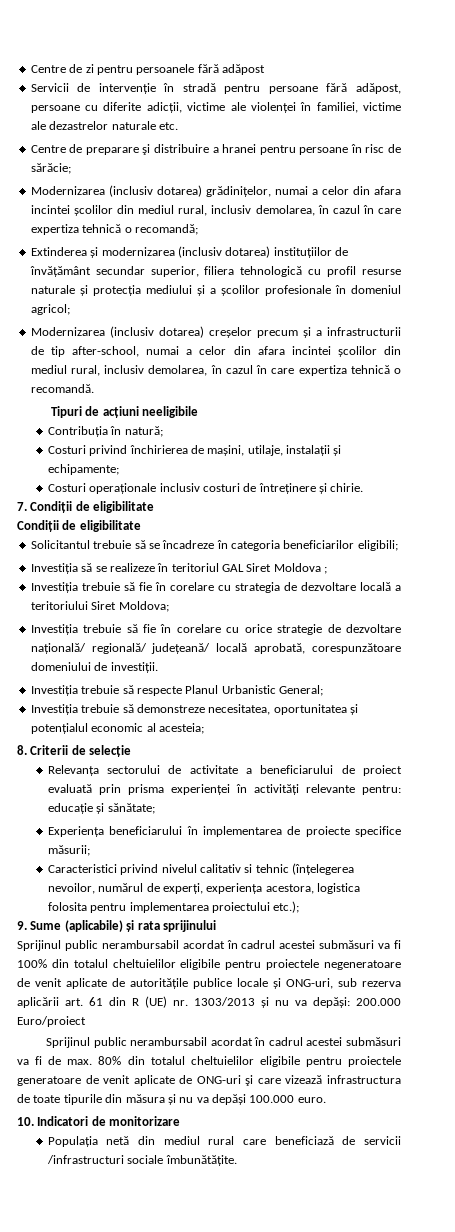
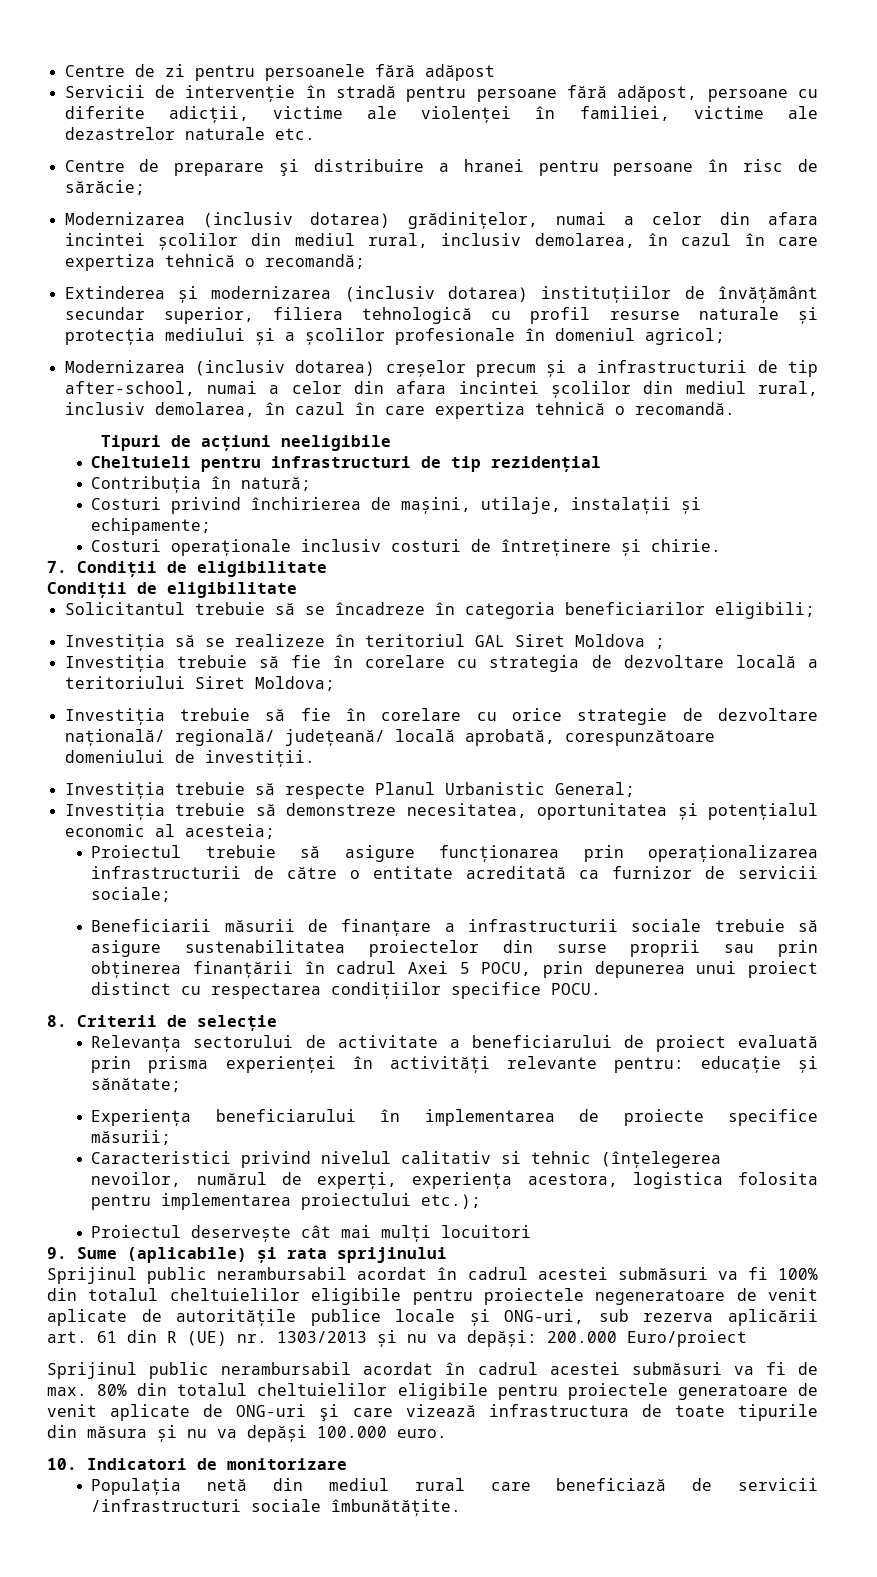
(199, 412) none -> [91,456,602,472] // Cheltuieli pentru infrastructuri de tip rezidențial
(204, 728) none -> [91,845,818,862] [91,866,819,879] [91,887,172,902] [91,919,818,936] [91,940,818,957] [91,961,818,978] [91,982,602,999] // Proiectul trebuie să asigure funcționarea prin operaționalizarea infrastructurii de către o entitate acreditată ca furnizor de servicii sociale; // Beneficiarii măsurii de finanțare a infrastructurii sociale trebuie să asigure sustenabilitatea proiectelor din surse proprii sau prin obținerea finanțării în cadrul Axei 5 POCU, prin depunerea unui proiect distinct cu respectarea condițiilor specifice POCU.
(300, 907) none -> [91,1225,532,1242] // Proiectul deservește cât mai mulți locuitori

